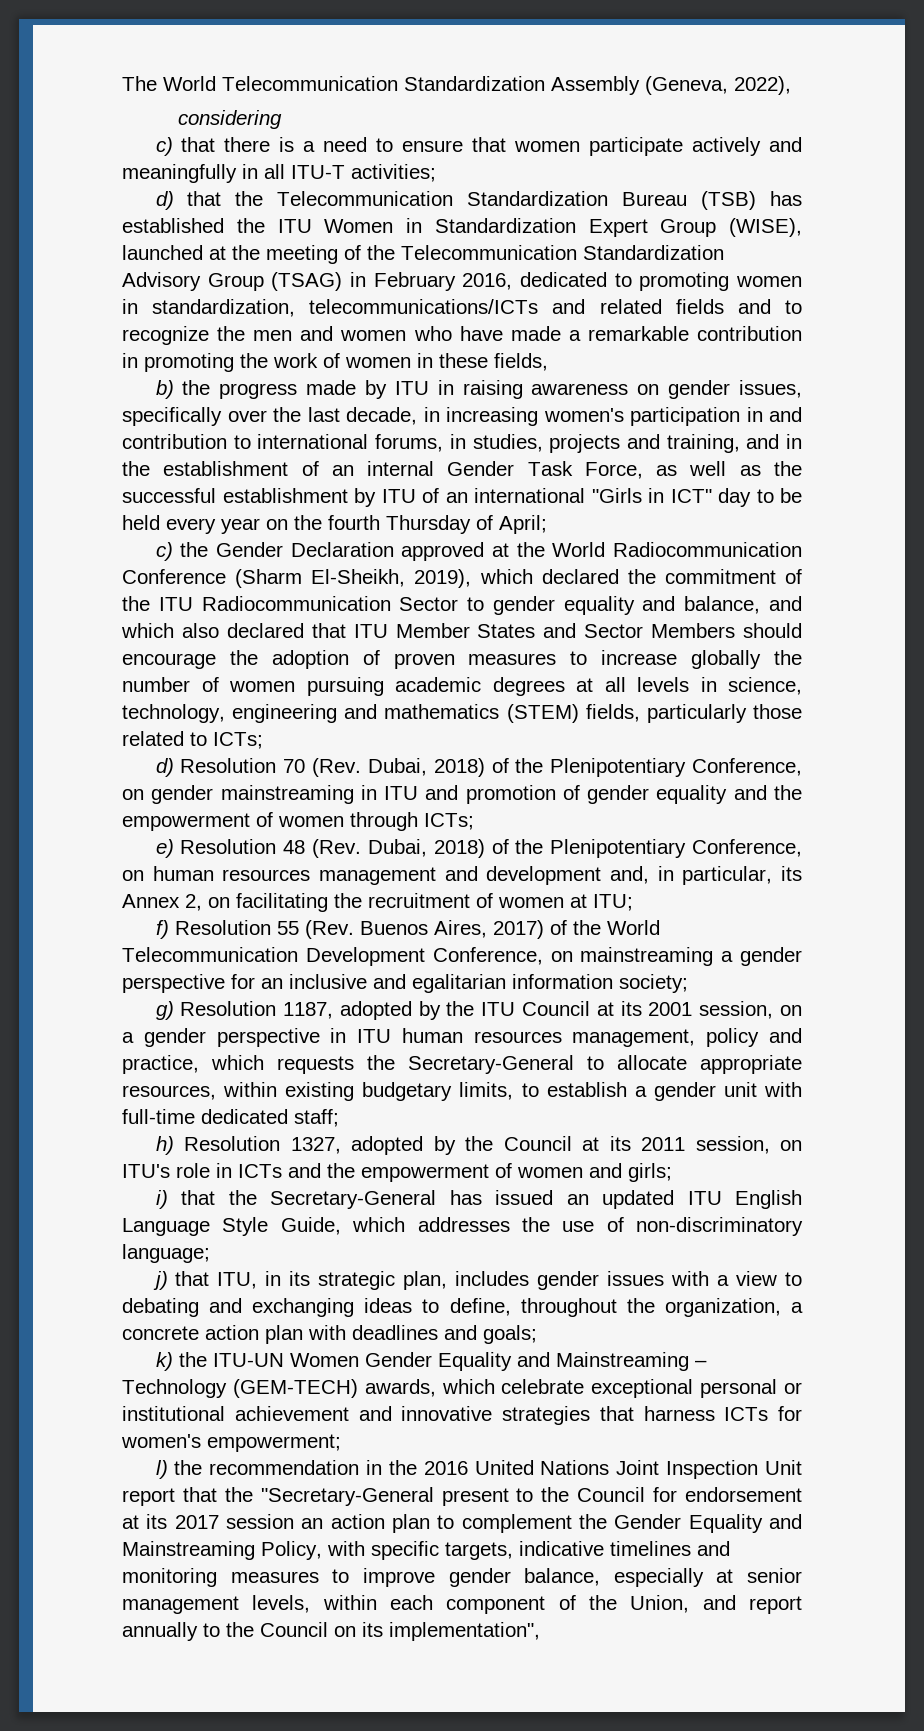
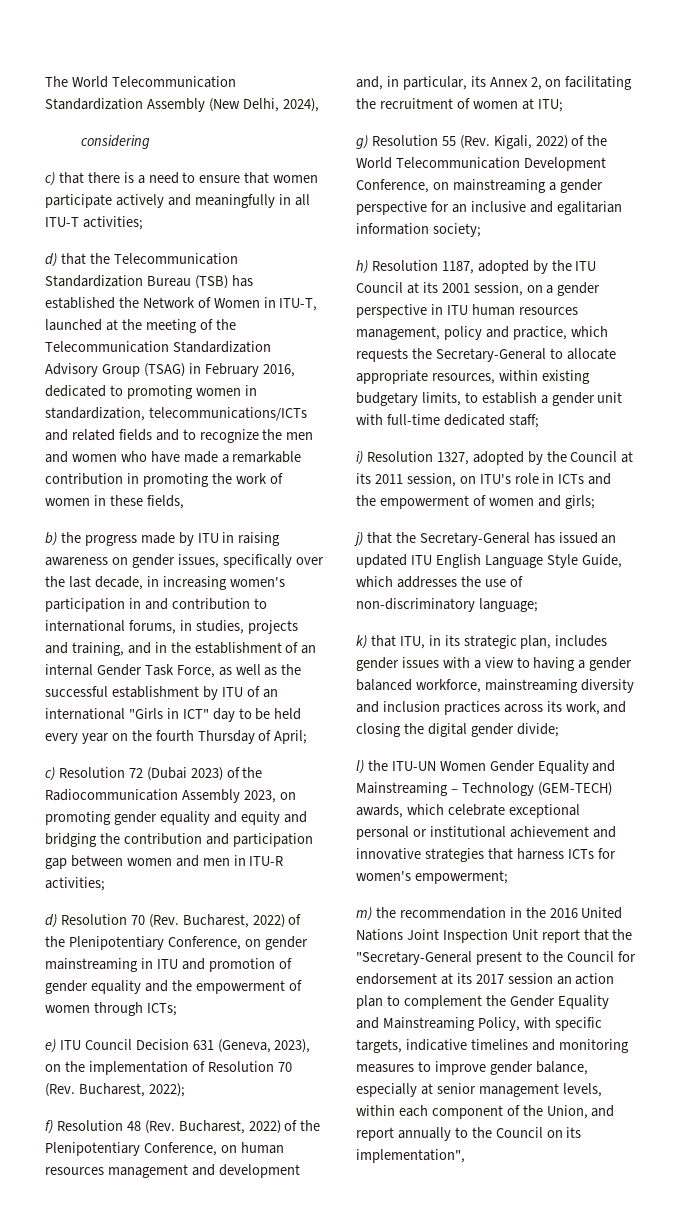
[645,76,791,95] (Geneva, 2022), -> [208,98,319,112] (New Delhi, 2024),
[277,218,802,237] ITU Women in Standardization Expert Group (WISE), -> [142,297,318,311] Network of Women in ITU-T,
[180,542,802,561] [122,569,802,588] [122,596,803,615] [121,623,802,638] [122,650,803,669] [122,677,802,696] [122,704,802,723] [122,731,263,749] the Gender Declaration approved at the World Radiocommunication Conference (Sharm El-Sheikh, 2019), which declared the commitment of the ITU Radiocommunication Sector to gender equality and balance, and which also declared that ITU Member States and Sector Members should encourage the adoption of proven measures to increase globally the number of women pursuing academic degrees at all levels in science, technology, engineering and mathematics (STEM) fields, particularly those related to ICTs; -> [58,767,263,781] [45,789,296,803] [45,811,307,825] [45,833,313,847] [45,855,284,869] [45,877,105,891] Resolution 72 (Dubai 2023) of the Radiocommunication Assembly 2023, on promoting gender equality and equity and bridging the contribution and participation gap between women and men in ITU-R activities;
[367,758,485,777] Dubai, 2018) -> [182,914,285,928] Bucharest, 2022)
(174, 848) none -> [59,1039,311,1053] [45,1061,292,1075] [45,1083,185,1097] [45,1120,53,1134] ITU Council Decision 631 (Geneva, 2023), on the implementation of Resolution 70 (Rev. Bucharest, 2022); // f)
[367,839,485,858] Dubai, 2018) -> [178,1120,281,1134] Bucharest, 2022)
[155,920,169,939] f) -> [356,135,368,149] g)
[359,920,544,939] Buenos Aires, 2017) -> [493,135,568,149] Kigali, 2022)
[155,1001,174,1020] g) -> [356,260,368,274] h)
[155,1136,174,1155] h) -> [356,451,363,465] i)
[155,1190,168,1209] i) -> [354,532,363,546] j)
[152,1271,168,1290] j) -> [356,635,367,649] k)
[122,1298,803,1317] [122,1325,537,1344] [155,1352,173,1371] debating and exchanging ideas to define, throughout the organization, a concrete action plan with deadlines and goals; // k) -> [533,657,633,671] [356,679,634,693] [356,701,627,715] [356,723,559,737] [356,760,364,774] having a gender balanced workforce, mainstreaming diversity and inclusion practices across its work, and closing the digital gender divide; // l)
[155,1460,168,1479] l) -> [356,907,372,921] m)

